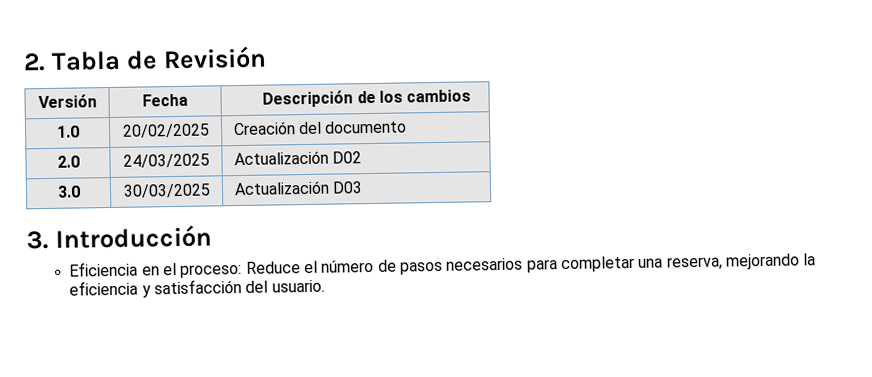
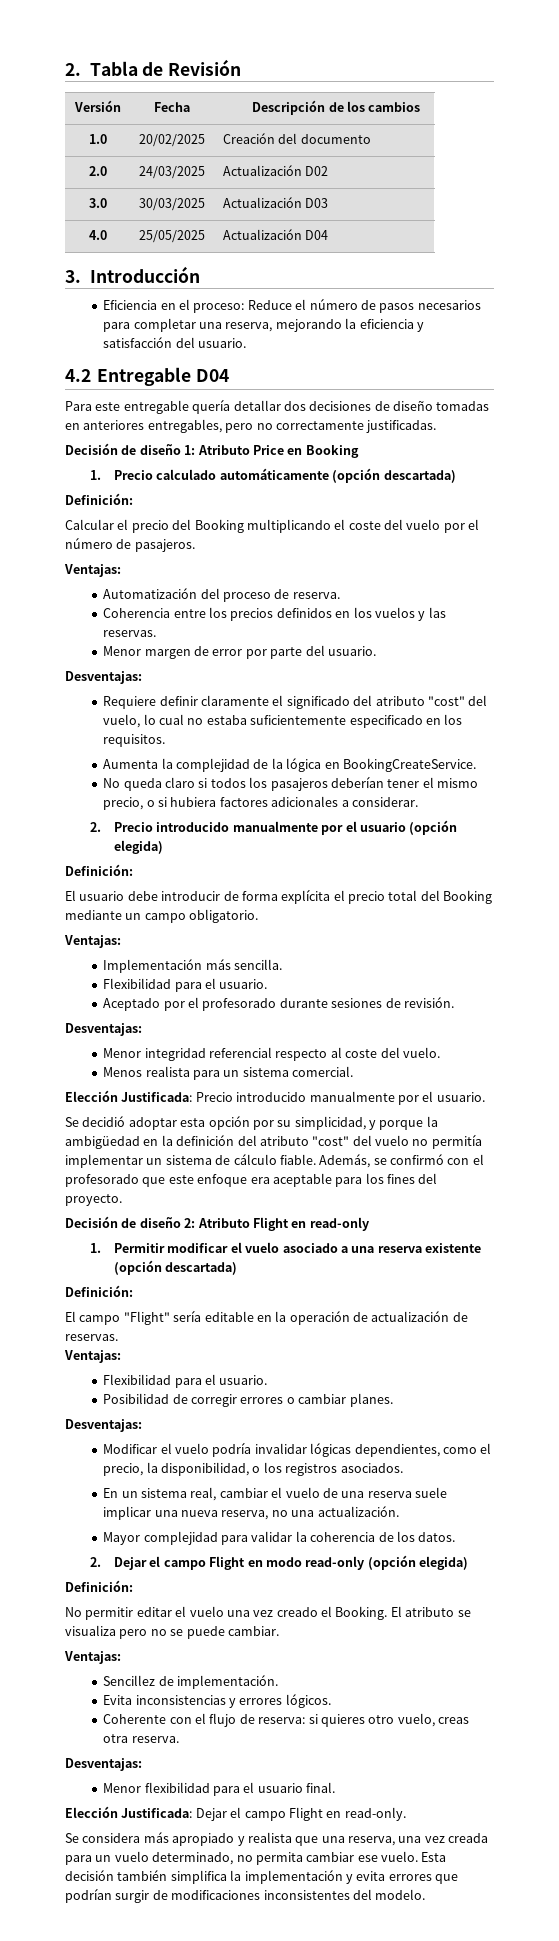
(364, 187) none -> [88,230,107,240] [139,230,205,243] [222,229,329,240] // 4.0 | 25/05/2025 | Actualización D04
(325, 286) none -> [65,367,229,386] [65,399,490,414] [65,419,437,433] [65,443,359,458] [89,468,456,483] [65,493,133,505] [65,519,480,533] [65,537,195,552] [64,564,121,577] [103,588,340,602] [103,607,446,621] [103,630,157,637] [103,645,376,659] [65,671,142,684] [103,695,488,709] [103,714,463,728] [103,734,166,747] [103,758,476,772] [103,776,479,791] [103,796,418,810] [89,820,458,835] [114,840,164,854] [65,864,133,876] [65,889,493,904] [65,909,259,923] [64,935,121,948] [103,959,283,973] [103,978,268,992] [103,997,454,1011] [65,1023,142,1036] [103,1047,440,1061] [103,1066,354,1080] [65,1090,485,1105] [65,1116,438,1130] [65,1134,482,1149] [65,1154,484,1168] [65,1173,438,1187] [65,1194,122,1206] [65,1216,369,1231] [89,1242,482,1253] [114,1260,238,1275] [65,1285,133,1297] [65,1310,468,1325] [65,1334,118,1341] [64,1350,121,1363] [103,1374,268,1388] [103,1393,393,1407] [65,1419,142,1432] [103,1442,492,1457] [103,1462,403,1476] [103,1487,448,1501] [103,1506,399,1520] [103,1531,456,1545] [89,1555,469,1570] [65,1580,133,1592] [65,1606,471,1620] [65,1625,279,1639] [64,1651,121,1664] [103,1675,279,1689] [103,1694,331,1708] [103,1713,470,1727] [103,1734,179,1743] [65,1758,142,1771] [103,1782,336,1796] [65,1806,406,1821] [65,1832,489,1846] [65,1851,447,1865] [65,1870,458,1884] [65,1888,426,1903] // 4.2 Entregable D04 // Para este entregable quería detallar dos decisiones de diseño tomadas en anteriores entregables, pero no correctamente justificadas. // Decisión de diseño 1: Atributo Price en Booking // 1. Precio calculado automáticamente (opción descartada) // Definición: // Calcular el precio del Booking multiplicando el coste del vuelo por el número de pasajeros. // Ventajas: // Automatización del proceso de reserva. // Coherencia entre los precios definidos en los vuelos y las reservas. // Menor margen de error por parte del usuario. // Desventajas: // Requiere definir claramente el significado del atributo "cost" del vuelo, lo cual no estaba suficientemente especificado en los requisitos. // Aumenta la complejidad de la lógica en BookingCreateService. // No queda claro si todos los pasajeros deberían tener el mismo precio, o si hubiera factores adicionales a considerar. // 2. Precio introducido manualmente por el usuario (opción elegida) // Definición: // El usuario debe introducir de forma explícita el precio total del Booking mediante un campo obligatorio. // Ventajas: // Implementación más sencilla. // Flexibilidad para el usuario. // Aceptado por el profesorado durante sesiones de revisión. // Desventajas: // Menor integridad referencial respecto al coste del vuelo. // Menos realista para un sistema comercial. // Elección Justificada: Precio introducido manualmente por el usuario. // Se decidió adoptar esta opción por su simplicidad, y porque la ambigüedad en la definición del atributo "cost" del vuelo no permitía implementar un sistema de cálculo fiable. Además, se confirmó con el profesorado que este enfoque era aceptable para los fines del proyecto. // Decisión de diseño 2: Atributo Flight en read-only // 1. Permitir modificar el vuelo asociado a una reserva existente (opción descartada) // Definición: // El campo "Flight" sería editable en la operación de actualización de reservas. // Ventajas: // Flexibilidad para el usuario. // Posibilidad de corregir errores o cambiar planes. // Desventajas: // Modificar el vuelo podría invalidar lógicas dependientes, como el precio, la disponibilidad, o los registros asociados. // En un sistema real, cambiar el vuelo de una reserva suele implicar una nueva reserva, no una actualización. // Mayor complejidad para validar la coherencia de los datos. // 2. Dejar el campo Flight en modo read-only (opción elegida) // Definición: // No permitir editar el vuelo una vez creado el Booking. El atributo se visualiza pero no se puede cambiar. // Ventajas: // Sencillez de implementación. // Evita inconsistencias y errores lógicos. // Coherente con el flujo de reserva: si quieres otro vuelo, creas otra reserva. // Desventajas: // Menor flexibilidad para el usuario final. // Elección Justificada: Dejar el campo Flight en read-only. // Se considera más apropiado y realista que una reserva, una vez creada para un vuelo determinado, no permita cambiar ese vuelo. Esta decisión también simplifica la implementación y evita errores que podrían surgir de modificaciones inconsistentes del modelo.

